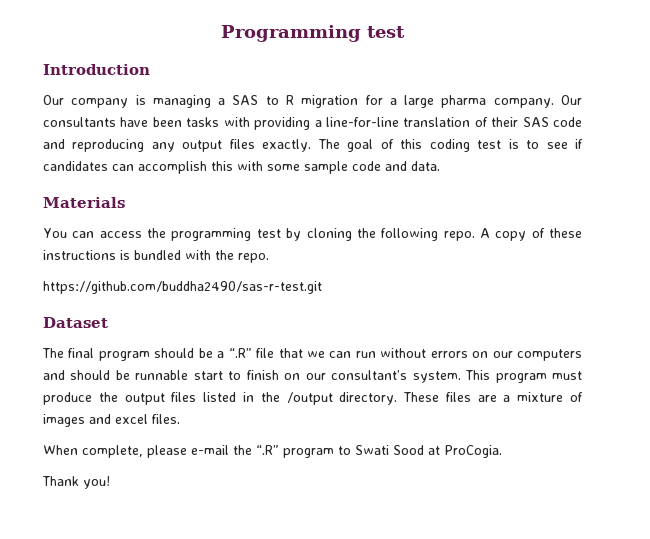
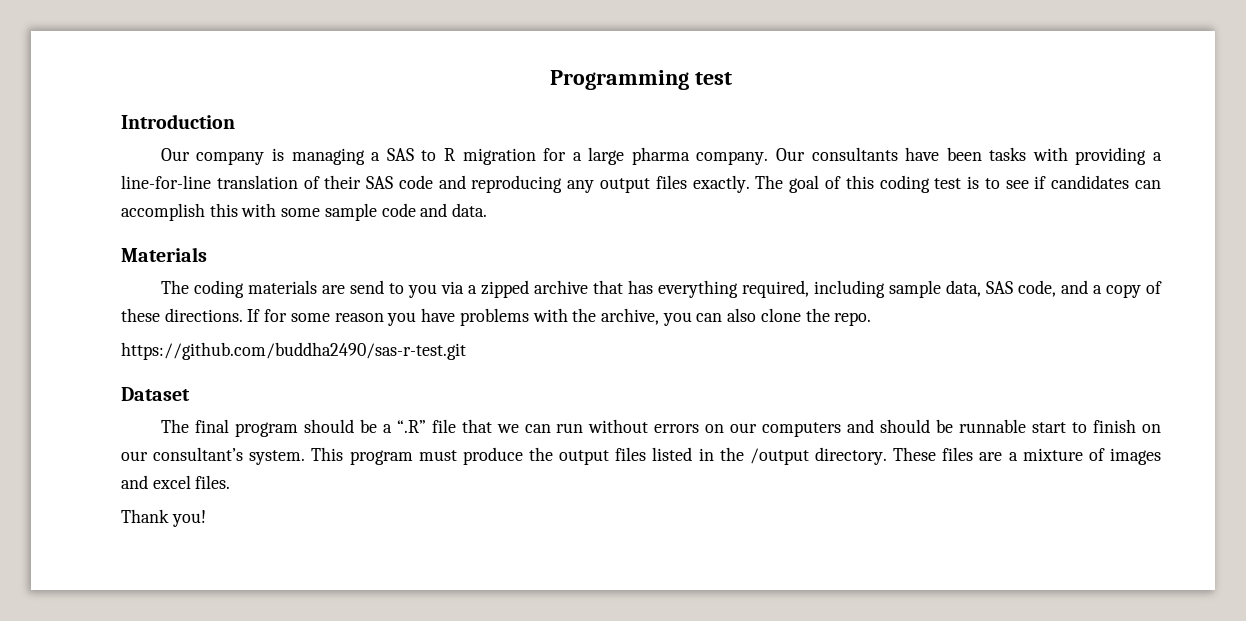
[43,228,582,241] [43,250,211,260] You can access the programming test by cloning the following repo. A copy of these instructions is bundled with -> [160,280,1163,298] [121,308,801,326] The coding materials are send to you via a zipped archive that has everything required, including sample data, SAS code, and a copy of these directions. If for some reason you have problems with the archive, you can also clone
[43,445,502,458] // When complete, please e-mail the “.R” program to Swati Sood at ProCogia. -> (231, 482) none

